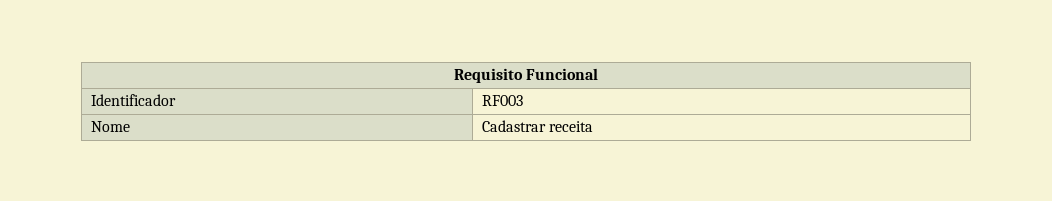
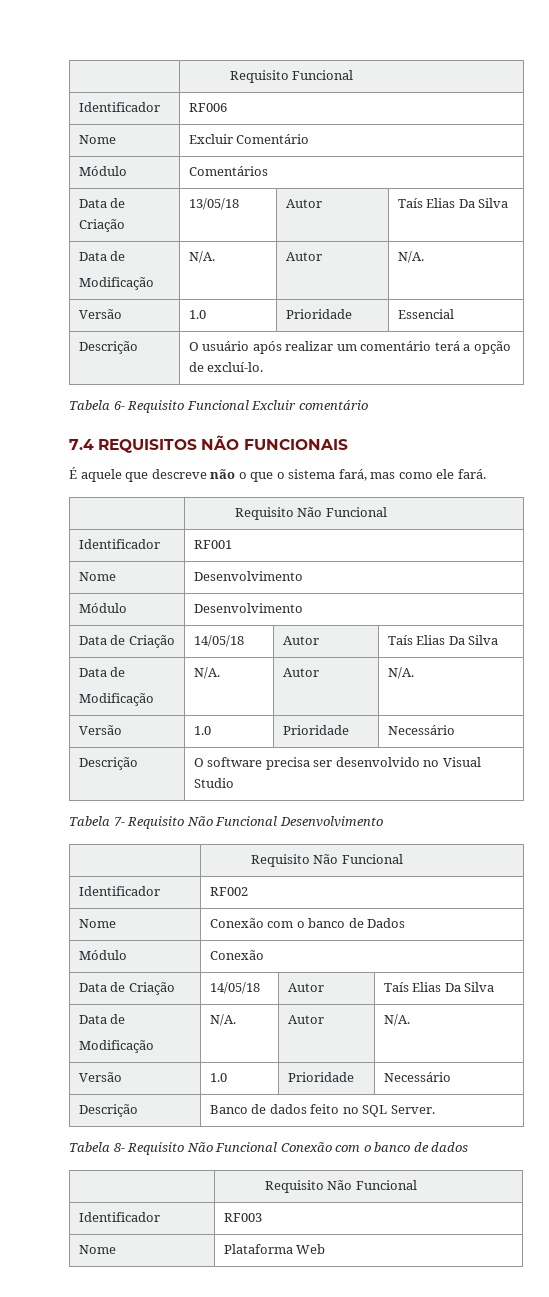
[453,68,599,83] Requisito Funcional -> [229,70,354,83] [78,102,160,112] [188,103,227,112] [78,135,116,144] [188,134,310,144] [78,166,127,176] [188,166,268,176] [78,198,126,208] [78,219,125,232] [188,198,239,210] [285,199,322,208] [397,198,509,208] [78,251,126,261] [78,277,154,290] [188,251,215,263] [285,252,322,261] [397,251,424,263] [78,309,122,319] [188,310,206,319] [285,309,352,319] [397,309,454,319] [78,341,138,354] [188,341,511,354] [188,362,264,372] [69,400,368,413] [69,435,348,453] [69,467,486,482] [234,507,387,520] [78,539,160,549] [193,540,232,549] [78,572,116,581] [193,571,303,581] [78,603,127,613] [193,603,303,613] [78,635,175,648] [193,635,244,647] [282,636,319,645] [387,635,499,645] [78,667,126,677] [78,693,154,706] [193,667,220,679] [282,668,319,677] [387,667,414,679] [78,725,122,735] [193,726,211,735] [282,725,349,735] [387,725,455,735] [78,757,138,770] [193,757,481,770] [193,778,234,788] [69,816,383,829] [250,854,403,867] [78,886,160,896] [209,887,248,896] [78,919,116,928] [209,918,406,928] [78,950,127,960] [209,950,264,960] [78,982,175,995] [209,982,260,994] [287,983,324,992] [383,982,495,992] [78,1014,126,1024] [78,1040,154,1053] [209,1014,236,1026] [287,1015,324,1024] [383,1014,410,1026] [78,1072,122,1082] [209,1073,227,1082] [287,1072,354,1082] [383,1072,451,1082] [78,1104,138,1117] [209,1104,435,1117] [69,1142,469,1155] [264,1180,417,1193] | Requisito Funcional // Identificador | RF006 // Nome | Excluir Comentário // Módulo | Comentários // Data de Criação | 13/05/18 | Autor | Taís Elias Da Silva // Data de // Modificação | N/A. | Autor | N/A. // Versão | 1.0 | Prioridade | Essencial // Descrição | O usuário após realizar um comentário terá a opção de excluí-lo. // Tabela 6- Requisito Funcional Excluir comentário // 7.4 REQUISITOS NÃO FUNCIONAIS // É aquele que descreve não o que o sistema fará, mas como ele fará. // | Requisito Não Funcional // Identificador | RF001 // Nome | Desenvolvimento // Módulo | Desenvolvimento // Data de Criação | 14/05/18 | Autor | Taís Elias Da Silva // Data de // Modificação | N/A. | Autor | N/A. // Versão | 1.0 | Prioridade | Necessário // Descrição | O software precisa ser desenvolvido no Visual Studio // Tabela 7- Requisito Não Funcional Desenvolvimento // | Requisito Não Funcional // Identificador | RF002 // Nome | Conexão com o banco de Dados // Módulo | Conexão // Data de Criação | 14/05/18 | Autor | Taís Elias Da Silva // Data de // Modificação | N/A. | Autor | N/A. // Versão | 1.0 | Prioridade | Necessário // Descrição | Banco de dados feito no SQL Server. // Tabela 8- Requisito Não Funcional Conexão com o banco de dados // | Requisito Não Funcional
[482,120,594,132] Cadastrar receita -> [223,1244,326,1254] Plataforma Web

